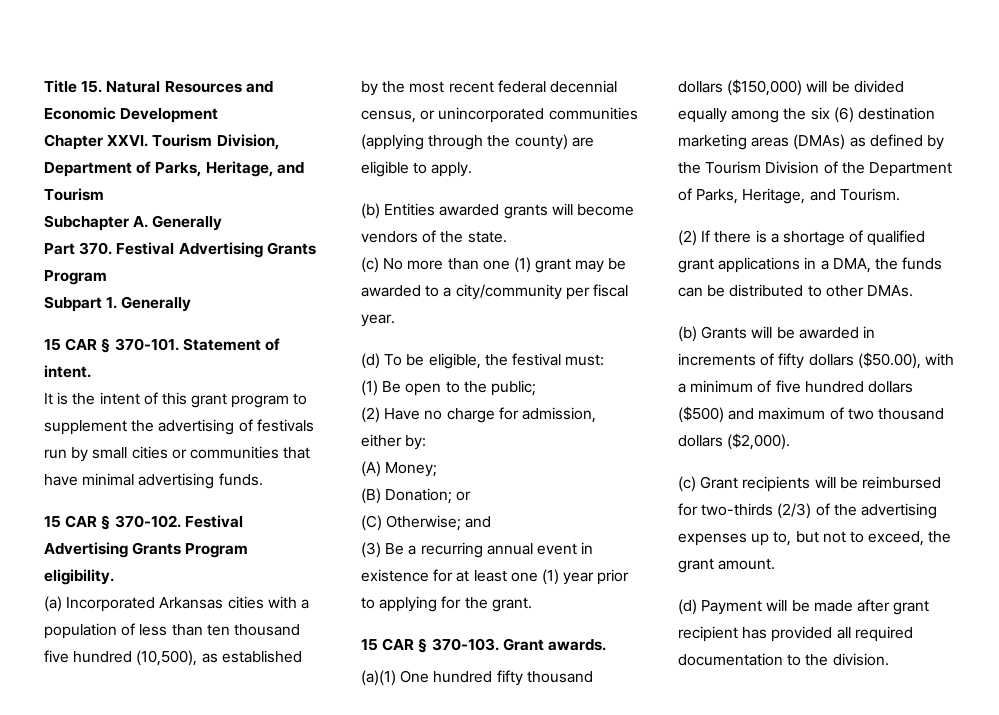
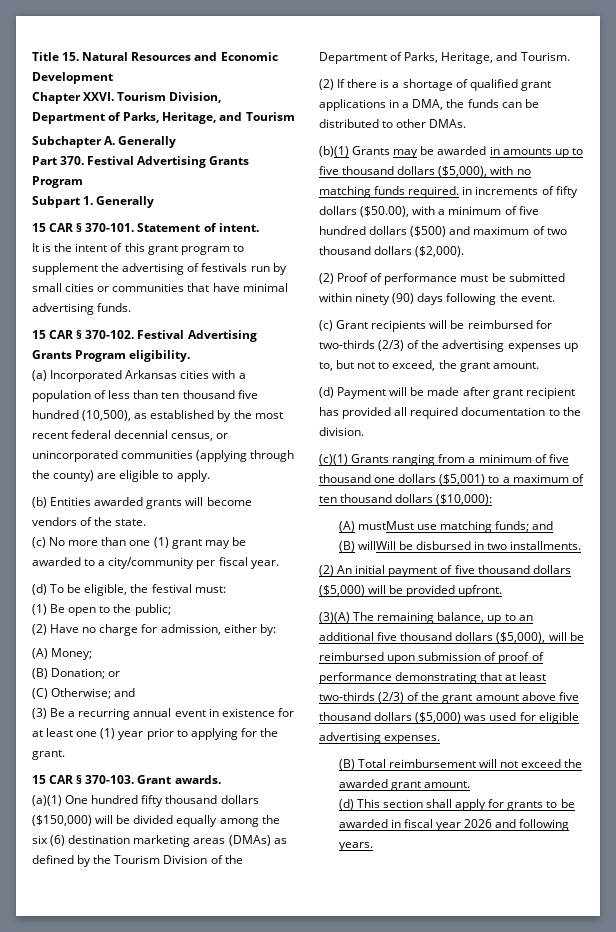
[678,326,859,342] (b) Grants will be awarded -> [319,146,583,158] [319,166,531,177] [319,186,460,198] (b)(1) Grants may be awarded in amounts up to five thousand dollars ($5,000), with no matching funds required.
(791, 441) none -> [319,273,565,285] [319,293,555,305] // (2) Proof of performance must be submitted within ninety (90) days following the event.
(889, 659) none -> [319,454,569,466] [319,474,584,485] [319,494,493,505] [338,521,554,533] [338,541,582,552] [319,565,571,577] [319,585,503,597] [319,612,533,624] [319,632,584,643] [319,652,544,664] [319,672,547,684] [319,692,579,704] [319,712,579,724] [319,732,441,744] [338,759,583,770] [338,779,470,791] [338,799,575,811] [338,819,570,831] [338,842,373,851] // (c)(1) Grants ranging from a minimum of five thousand one dollars ($5,001) to a maximum of ten thousand dollars ($10,000): // (A) mustMust use matching funds; and // (B) willWill be disbursed in two installments. // (2) An initial payment of five thousand dollars ($5,000) will be provided upfront. // (3)(A) The remaining balance, up to an additional five thousand dollars ($5,000), will be reimbursed upon submission of proof of performance demonstrating that at least two-thirds (2/3) of the grant amount above five thousand dollars ($5,000) was used for eligible advertising expenses. // (B) Total reimbursement will not exceed the awarded grant amount. // (d) This section shall apply for grants to be awarded in fiscal year 2026 and following years.

